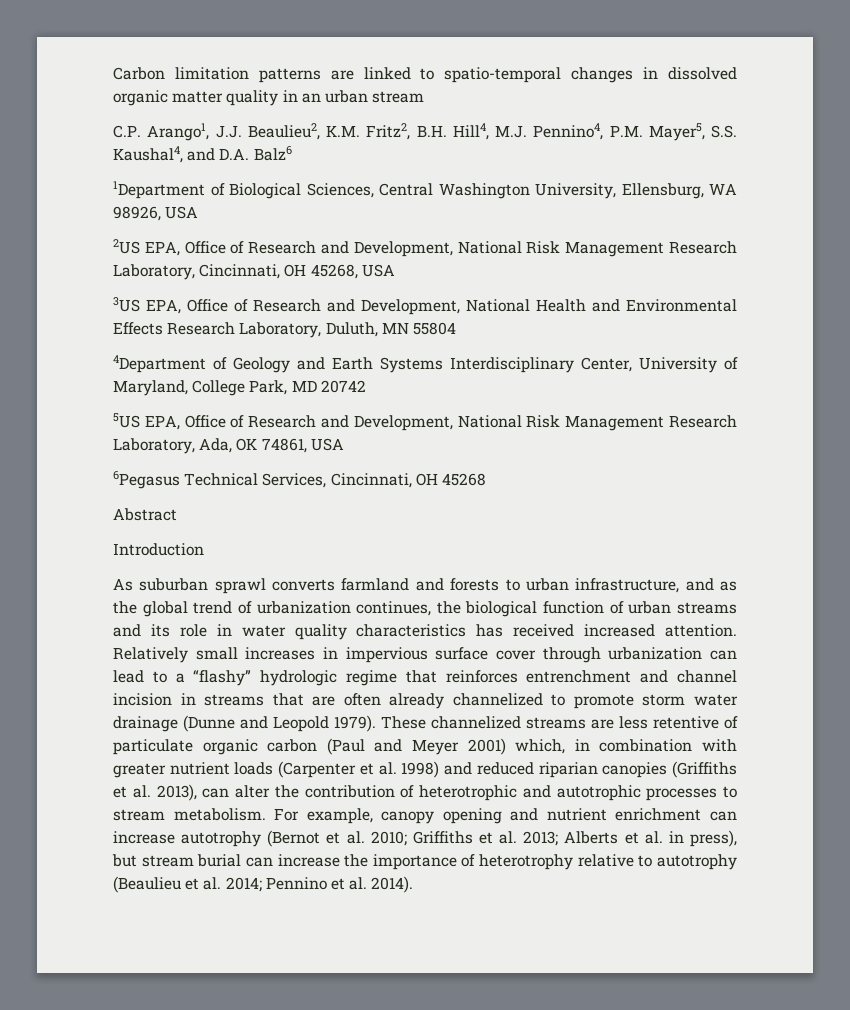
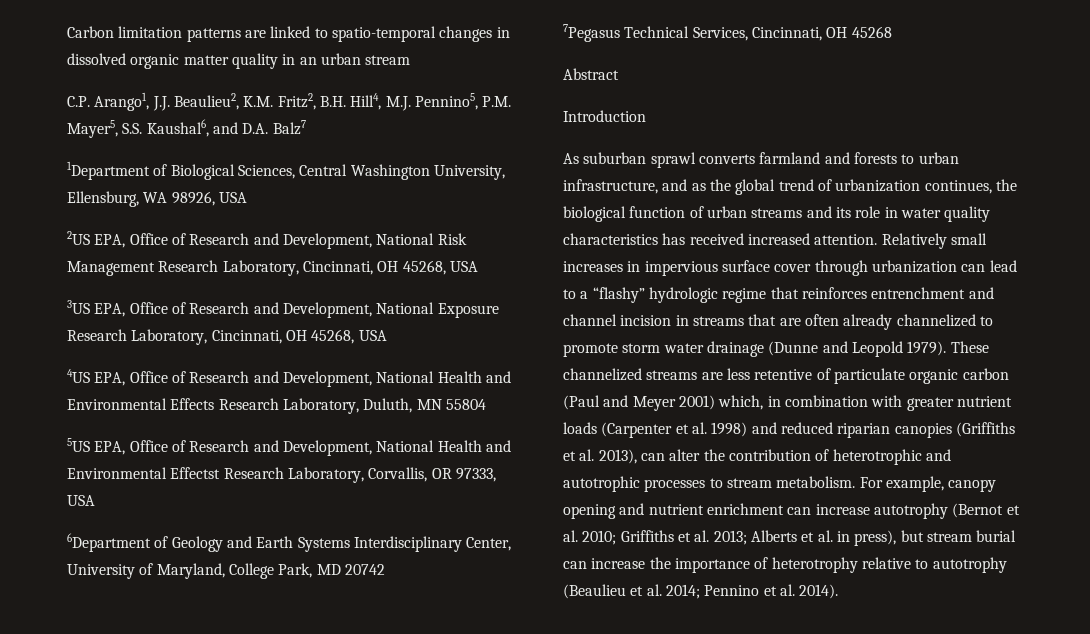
[533,123,604,140] Pennino4, -> [414,93,478,110] Pennino5,
[113,146,183,163] Kaushal4, -> [146,119,209,137] Kaushal6,
[253,146,292,161] Balz6 -> [272,120,306,135] Balz7
(530, 305) none -> [437,303,499,318] [67,329,387,345] [67,369,435,387] Exposure Research Laboratory, Cincinnati, OH 45268, USA // 4US EPA, Office of Research and Development, National
[113,355,206,373] 4Department -> [67,438,511,456] [67,467,496,483] [67,495,95,506] [67,533,151,552] 5US EPA, Office of Research and Development, National Health and Environmental Effectst Research Laboratory, Corvallis, OR 97333, USA // 6Department
[113,413,737,431] [113,438,344,454] [113,471,180,489] 5US EPA, Office of Research and Development, National Risk Management Research Laboratory, Ada, OK 74861, USA // 6Pegasus -> [563,24,620,42] 7Pegasus

